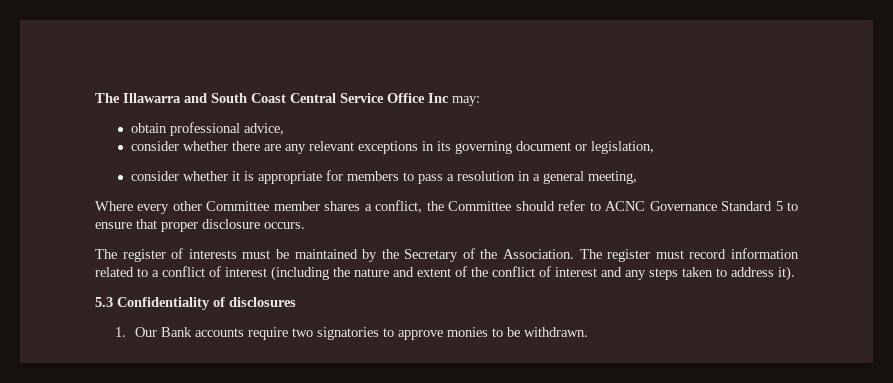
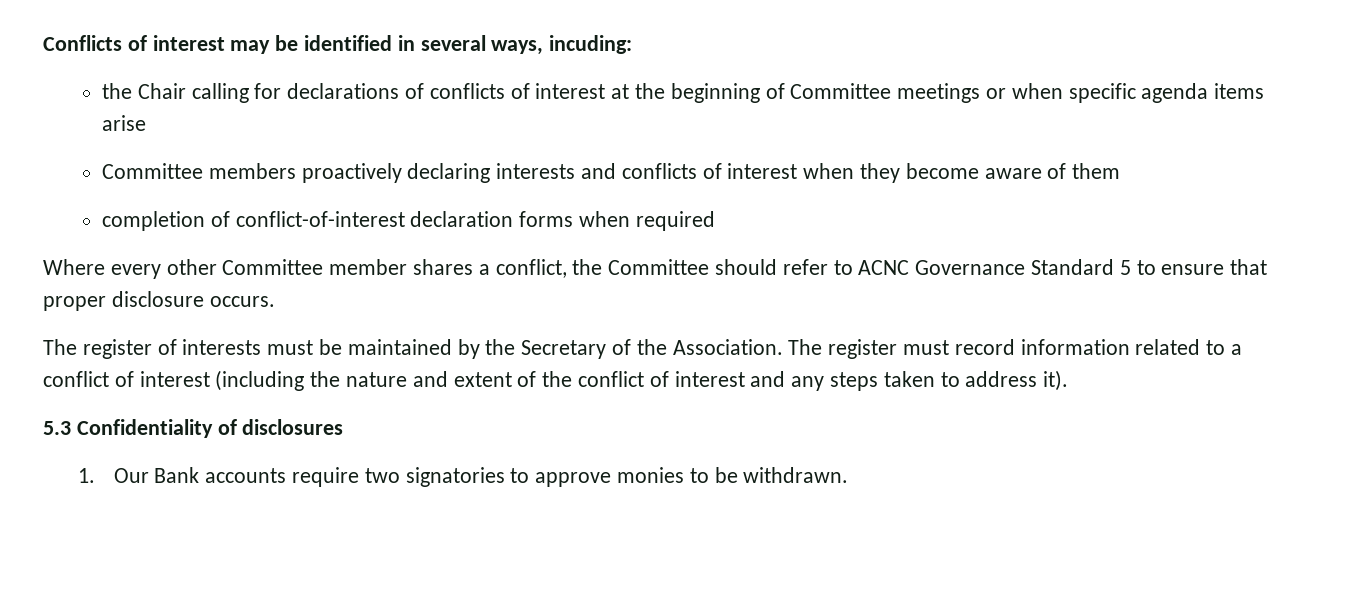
[95,93,480,106] [130,122,284,136] [130,141,654,154] [130,170,637,184] The Illawarra and South Coast Central Service Office Inc may: // obtain professional advice, // consider whether there are any relevant exceptions in its governing document or legislation, // consider whether it is appropriate for members to pass a resolution in a general meeting, -> [43,35,633,55] [101,83,1265,103] [101,115,146,131] [101,163,1121,183] [101,211,715,231] Conflicts of interest may be identified in several ways, incuding: // the Chair calling for declarations of conflicts of interest at the beginning of Committee meetings or when specific agenda items arise // Committee members proactively declaring interests and conflicts of interest when they become aware of them // completion of conflict-of-interest declaration forms when required

